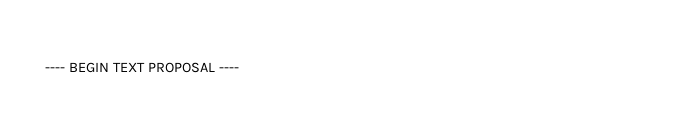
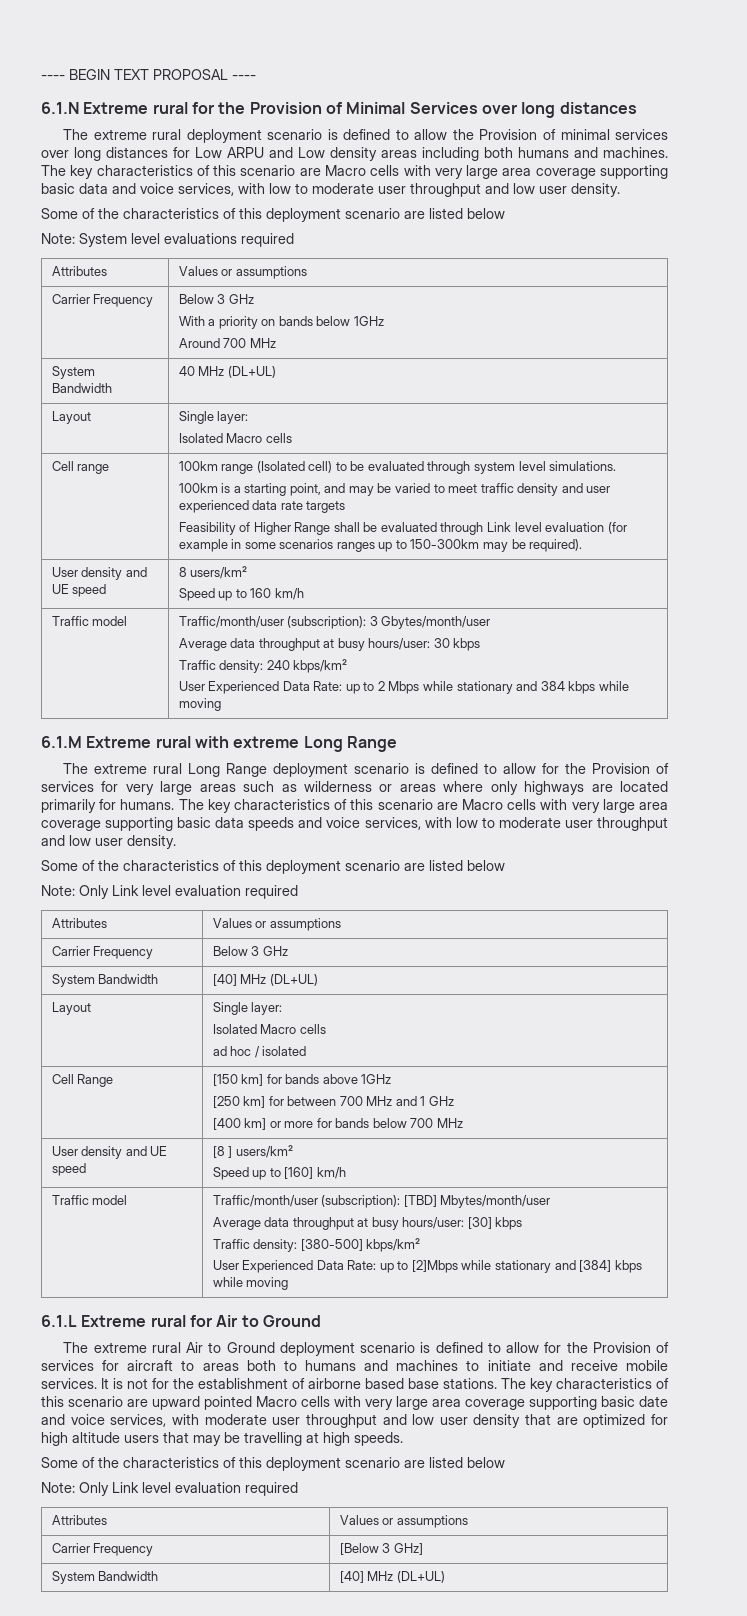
(239, 69) none -> [41,102,637,118] [63,129,669,143] [41,147,668,161] [41,165,668,179] [41,183,620,197] [41,208,505,222] [41,233,294,247] [51,266,107,276] [178,266,307,279] [51,294,154,307] [178,294,254,304] [178,316,384,329] [178,338,276,348] [51,366,95,379] [51,383,112,393] [178,366,276,378] [51,411,91,424] [178,411,249,424] [178,433,292,443] [51,461,110,474] [178,461,617,474] [178,483,611,496] [178,500,346,513] [178,522,627,535] [178,539,583,552] [51,567,147,580] [51,584,107,597] [178,566,248,579] [178,588,304,601] [51,616,128,626] [178,616,491,629] [178,638,481,651] [178,659,348,673] [178,681,629,694] [178,698,221,711] [41,736,397,752] [63,763,669,777] [41,781,668,795] [41,799,668,813] [41,817,669,831] [41,835,176,849] [41,860,505,874] [41,885,298,899] [51,918,107,928] [212,918,341,931] [51,946,154,959] [212,946,288,956] [51,974,159,987] [212,974,318,986] [51,1002,91,1015] [212,1002,283,1015] [212,1024,326,1034] [212,1046,307,1058] [51,1074,114,1087] [212,1074,392,1086] [212,1096,454,1108] [212,1118,463,1130] [51,1146,168,1159] [51,1163,86,1176] [212,1145,293,1158] [212,1167,346,1180] [51,1195,128,1205] [212,1195,551,1208] [212,1217,523,1230] [212,1238,421,1252] [212,1260,642,1273] [212,1277,289,1290] [41,1315,321,1327] [63,1342,669,1356] [41,1360,668,1371] [41,1378,669,1392] [41,1396,668,1410] [41,1414,668,1428] [41,1432,403,1446] [41,1457,505,1471] [41,1482,298,1496] [51,1515,107,1525] [339,1515,468,1528] [51,1543,154,1556] [339,1543,423,1555] [51,1571,159,1584] [339,1571,445,1583] // 6.1.N Extreme rural for the Provision of Minimal Services over long distances // The extreme rural deployment scenario is defined to allow the Provision of minimal services over long distances for Low ARPU and Low density areas including both humans and machines. The key characteristics of this scenario are Macro cells with very large area coverage supporting basic data and voice services, with low to moderate user throughput and low user density. // Some of the characteristics of this deployment scenario are listed below // Note: System level evaluations required // Attributes | Values or assumptions // Carrier Frequency | Below 3 GHz // With a priority on bands below 1GHz // Around 700 MHz // System Bandwidth | 40 MHz (DL+UL) // Layout | Single layer: // Isolated Macro cells // Cell range | 100km range (Isolated cell) to be evaluated through system level simulations. // 100km is a starting point, and may be varied to meet traffic density and user experienced data rate targets // Feasibility of Higher Range shall be evaluated through Link level evaluation (for example in some scenarios ranges up to 150-300km may be required). // User density and UE speed | 8 users/km² // Speed up to 160 km/h // Traffic model | Traffic/month/user (subscription): 3 Gbytes/month/user // Average data throughput at busy hours/user: 30 kbps // Traffic density: 240 kbps/km² // User Experienced Data Rate: up to 2 Mbps while stationary and 384 kbps while moving // 6.1.M Extreme rural with extreme Long Range // The extreme rural Long Range deployment scenario is defined to allow for the Provision of services for very large areas such as wilderness or areas where only highways are located primarily for humans. The key characteristics of this scenario are Macro cells with very large area coverage supporting basic data speeds and voice services, with low to moderate user throughput and low user density. // Some of the characteristics of this deployment scenario are listed below // Note: Only Link level evaluation required // Attributes | Values or assumptions // Carrier Frequency | Below 3 GHz // System Bandwidth | [40] MHz (DL+UL) // Layout | Single layer: // Isolated Macro cells // ad hoc / isolated // Cell Range | [150 km] for bands above 1GHz // [250 km] for between 700 MHz and 1 GHz // [400 km] or more for bands below 700 MHz // User density and UE speed | [8 ] users/km² // Speed up to [160] km/h // Traffic model | Traffic/month/user (subscription): [TBD] Mbytes/month/user // Average data throughput at busy hours/user: [30] kbps // Traffic density: [380-500] kbps/km² // User Experienced Data Rate: up to [2]Mbps while stationary and [384] kbps while moving // 6.1.L Extreme rural for Air to Ground // The extreme rural Air to Ground deployment scenario is defined to allow for the Provision of services for aircraft to areas both to humans and machines to initiate and receive mobile services. It is not for the establishment of airborne based base stations. The key characteristics of this scenario are upward pointed Macro cells with very large area coverage supporting basic date and voice services, with moderate user throughput and low user density that are optimized for high altitude users that may be travelling at high speeds. // Some of the characteristics of this deployment scenario are listed below // Note: Only Link level evaluation required // Attributes | Values or assumptions // Carrier Frequency | [Below 3 GHz] // System Bandwidth | [40] MHz (DL+UL)

